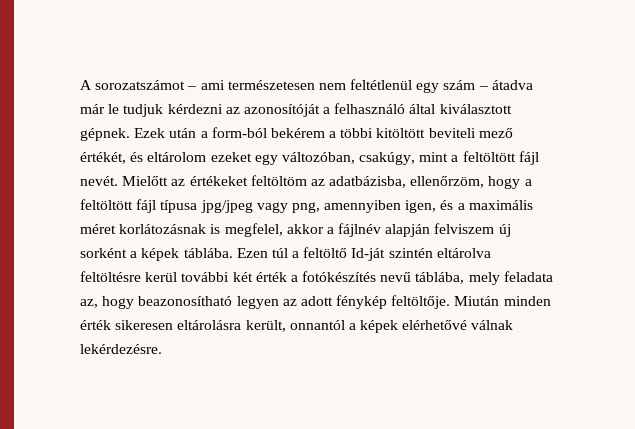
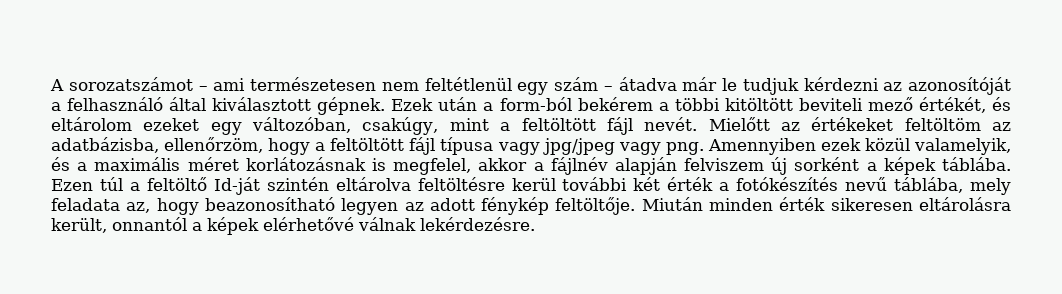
(198, 206) none -> [497,142,540,155] vagy
[291,200,437,213] png, amennyiben igen, -> [665,138,1011,155] png. Amennyiben ezek közül valamelyik,

